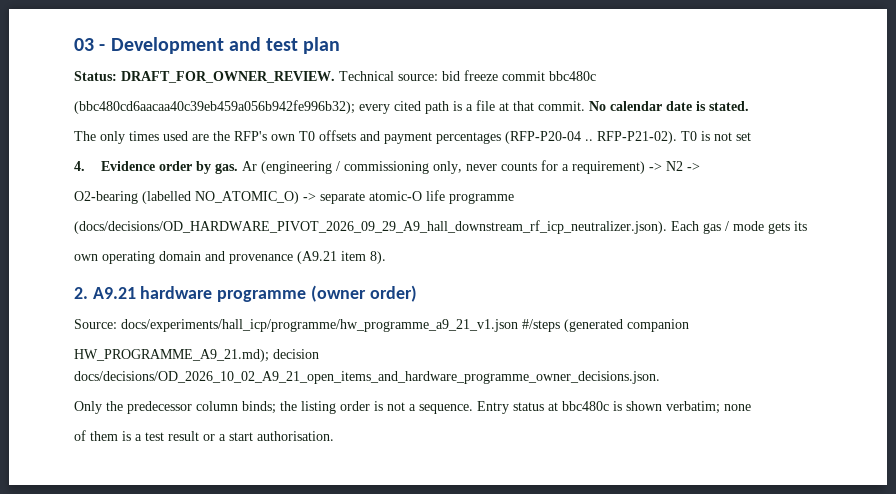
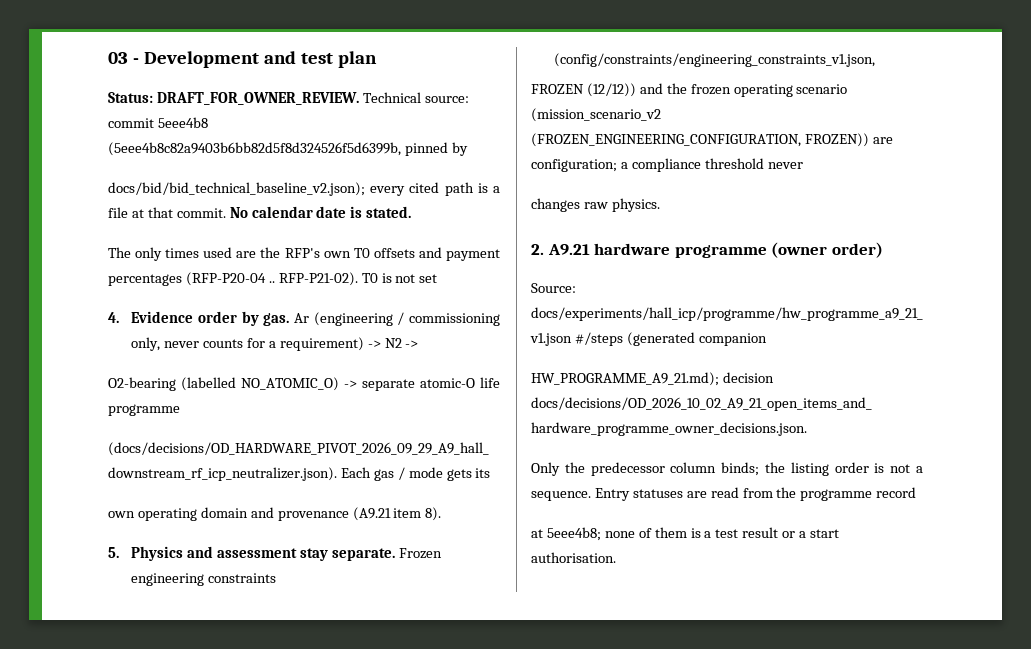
[442,70,596,81] [74,100,355,114] bid freeze commit bbc480c // (bbc480cd6aacaa40c39eb459a056b942fe996b32); -> [108,117,208,128] [108,142,468,156] [108,182,365,196] commit 5eee4b8 (5eee4b8c82a9403b6bb82d5f8d324526f5d6399b, pinned by // docs/bid/bid_technical_baseline_v2.json);
(386, 257) none -> [108,546,442,561] [131,573,277,586] [554,53,876,67] [531,83,848,97] [531,108,661,122] [531,133,893,147] [531,158,803,172] [531,198,660,212] // 5. Physics and assessment stay separate. Frozen engineering constraints (config/constraints/engineering_constraints_v1.json, // FROZEN (12/12)) and the frozen operating scenario (mission_scenario_v2 (FROZEN_ENGINEERING_CONFIGURATION, FROZEN)) are configuration; a compliance threshold never // changes raw physics.
[513,401,720,414] status at bbc480c is shown verbatim; -> [632,487,917,501] [531,527,601,541] statuses are read from the programme record // at 5eee4b8;
(751, 407) // -> (635, 534) none

